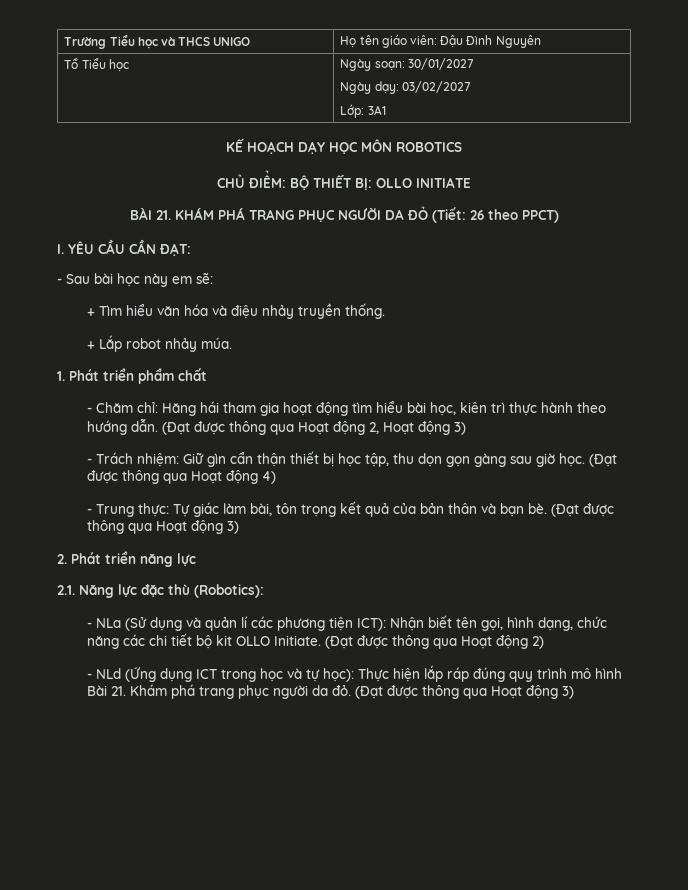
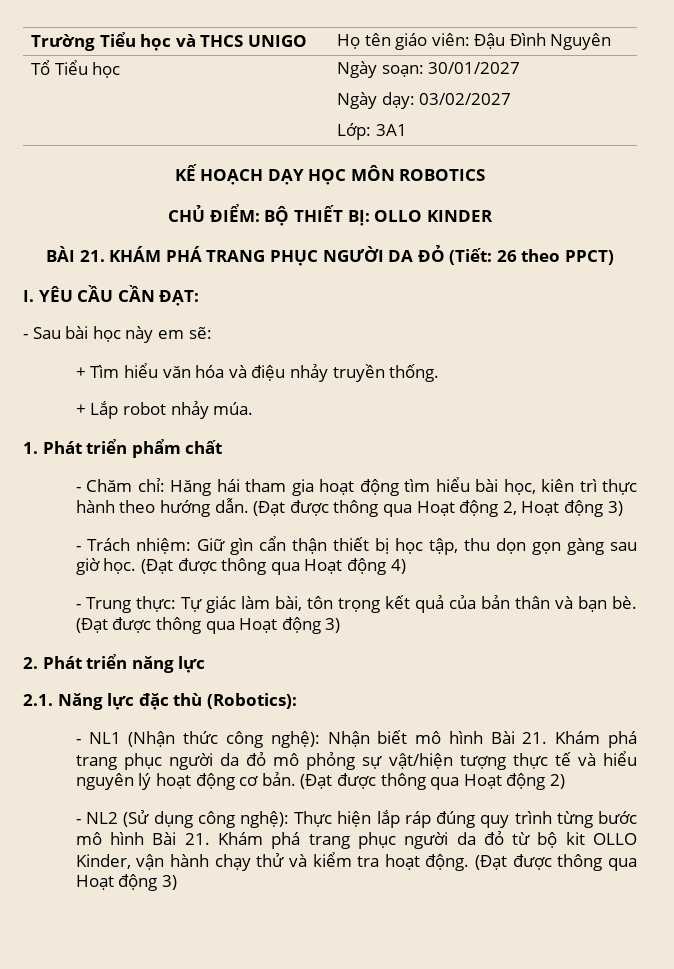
[416,177,471,188] INITIATE -> [426,210,493,222] KINDER
[96,615,608,631] [87,633,545,649] [87,665,568,682] NLa (Sử dụng và quản lí các phương tiện ICT): Nhận biết tên gọi, hình dạng, chức năng các chi tiết bộ kit OLLO Initiate. (Đạt được thông qua Hoạt động 2) // - NLd (Ứng dụng ICT trong học và tự học): Thực hiện lắp ráp đúng quy trình -> [88,730,408,748] NL1 (Nhận thức công nghệ): Nhận biết
[332,684,352,696] đỏ. -> [246,751,637,770] [75,772,565,790] [75,810,637,828] [75,831,637,849] [75,852,470,871] đỏ mô phỏng sự vật/hiện tượng thực tế và hiểu nguyên lý hoạt động cơ bản. (Đạt được thông qua Hoạt động 2) // - NL2 (Sử dụng công nghệ): Thực hiện lắp ráp đúng quy trình từng bước mô hình Bài 21. Khám phá trang phục người da đỏ từ bộ kit OLLO Kinder, vận hành chạy thử và kiểm tra hoạt động.

